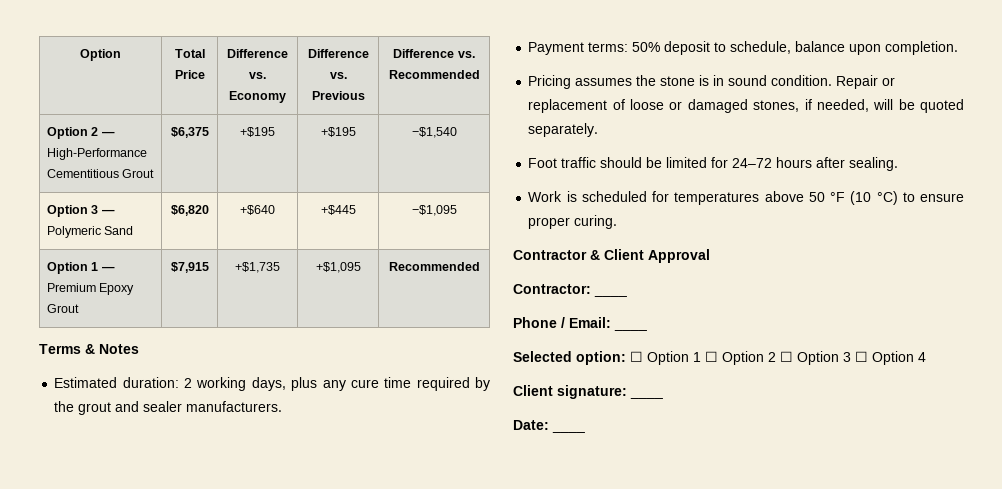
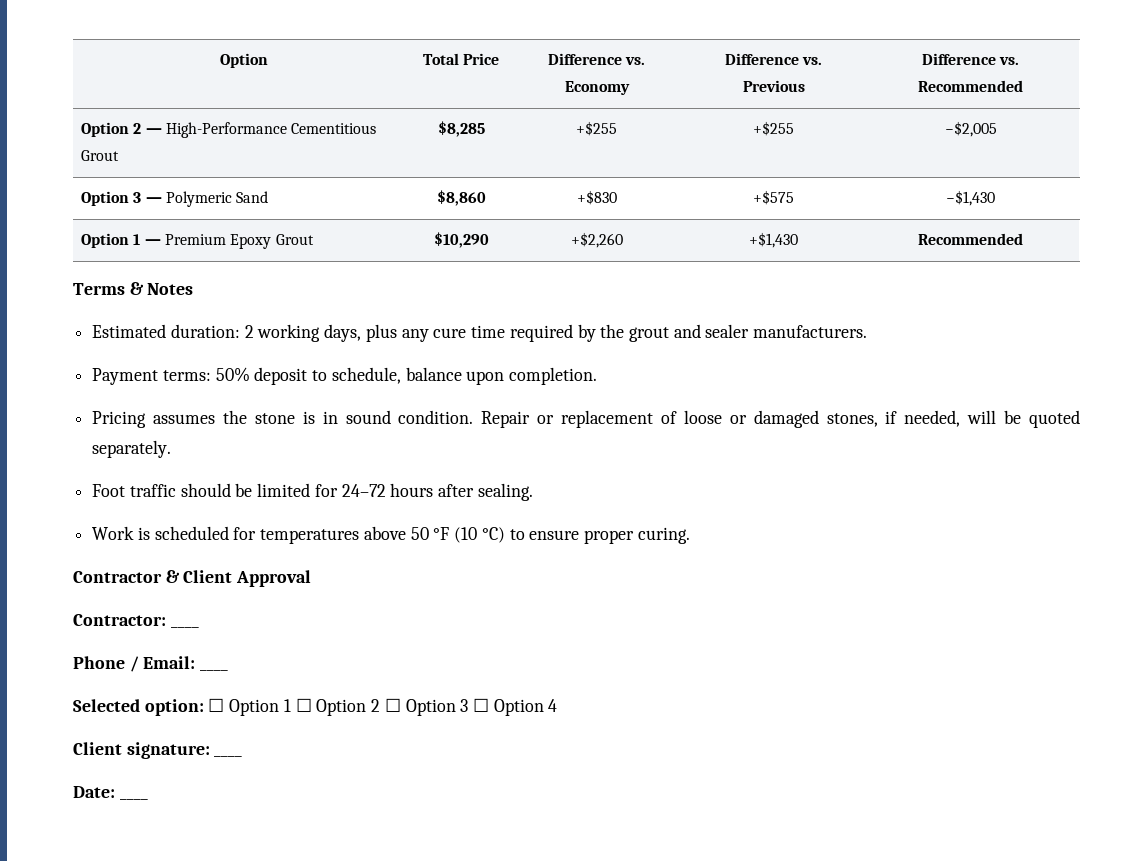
[170,127,209,138] [239,127,275,137] [320,127,356,137] [411,127,457,138] $6,375 | +$195 | +$195 | −$1,540 -> [437,121,485,137] [576,121,617,136] [753,121,794,136] [944,121,997,137] $8,285 | +$255 | +$255 | −$2,005
[170,205,209,216] [239,205,275,215] [320,205,356,215] [411,205,457,216] $6,820 | +$640 | +$445 | −$1,095 -> [436,190,486,206] [576,190,617,205] [753,190,794,205] [946,190,995,206] $8,860 | +$830 | +$575 | −$1,430
[170,262,209,273] [234,262,280,273] [315,262,361,273] $7,915 | +$1,735 | +$1,095 -> [433,232,489,248] [570,232,623,248] [749,232,798,248] $10,290 | +$2,260 | +$1,430

